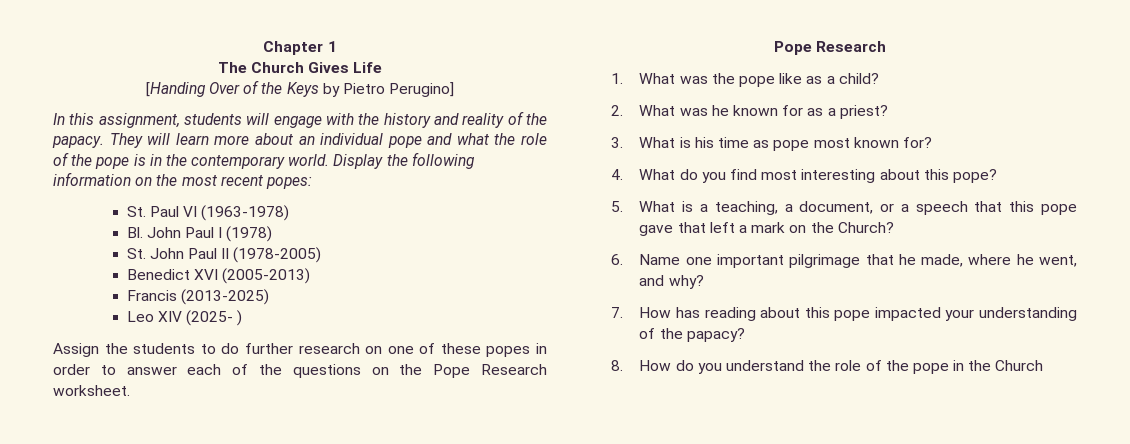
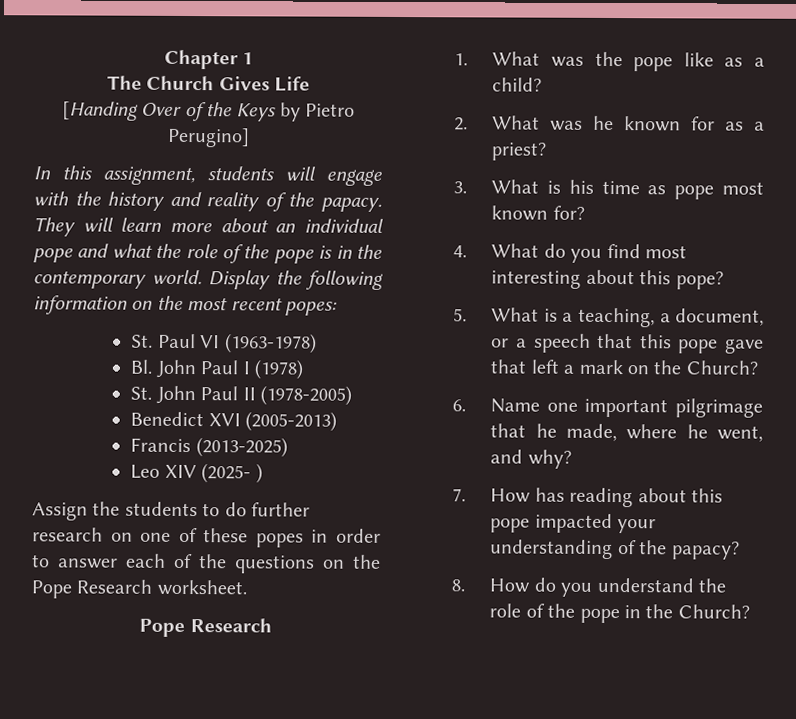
[995,360,1044,371] Church -> [677,604,750,619] Church?

